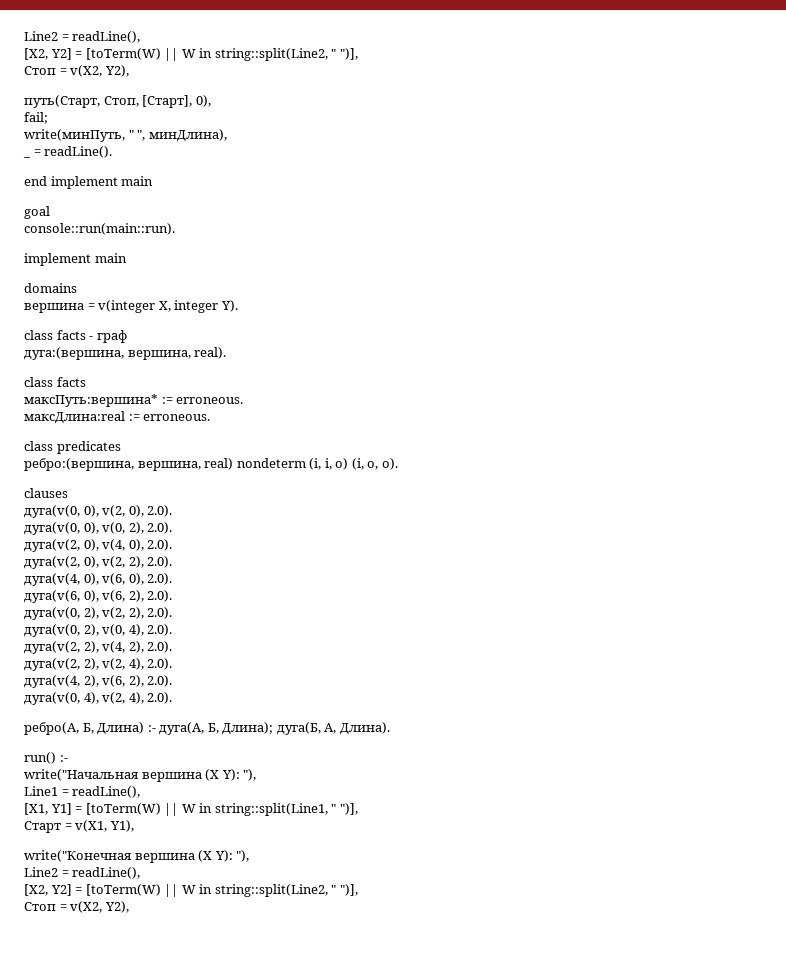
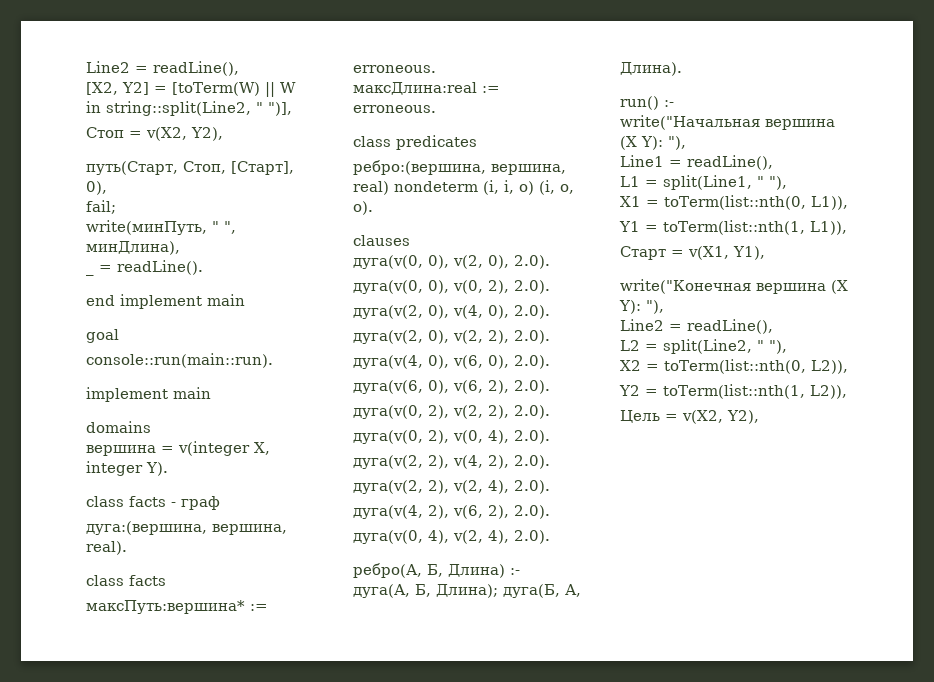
[24,803,358,816] [X1, Y1] = [toTerm(W) || W in string::split(Line1, " ")], -> [620,175,787,190] [620,195,848,210] [619,220,847,235] L1 = split(Line1, " "), // X1 = toTerm(list::nth(0, L1)), // Y1 = toTerm(list::nth(1, L1)),
[24,884,358,897] [24,902,56,911] [X2, Y2] = [toTerm(W) || W in string::split(Line2, " ")], // Стоп -> [620,339,787,354] [620,359,848,374] [619,384,847,399] [620,410,660,423] L2 = split(Line2, " "), // X2 = toTerm(list::nth(0, L2)), // Y2 = toTerm(list::nth(1, L2)), // Цель

